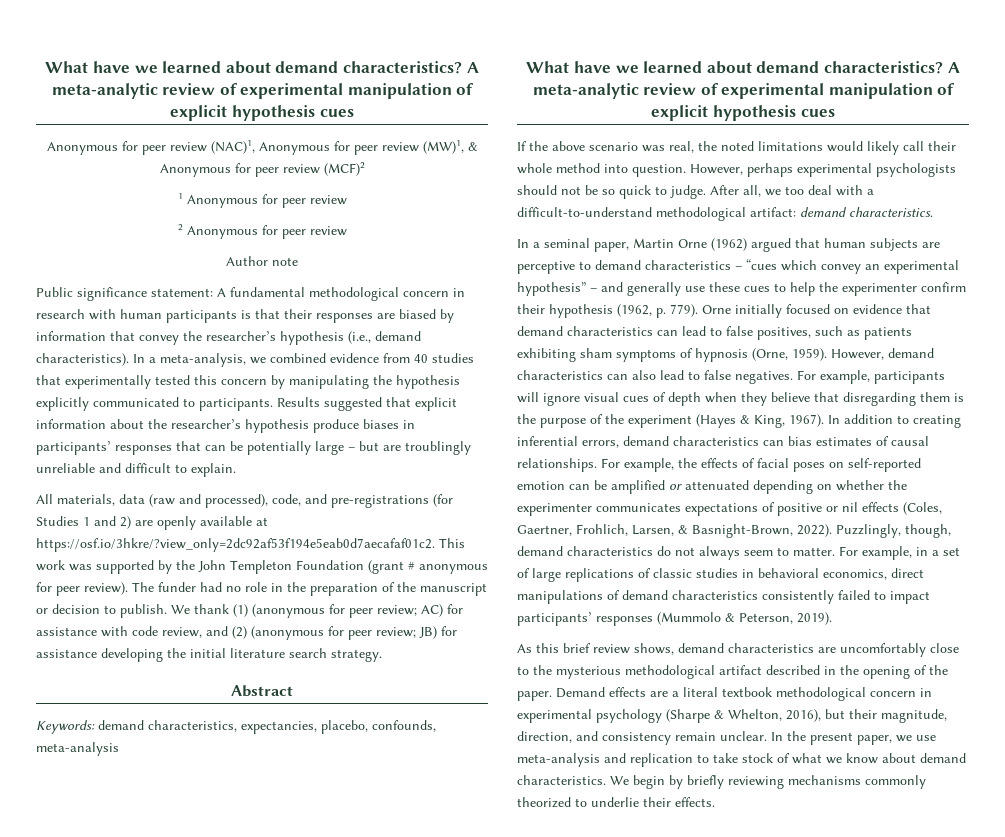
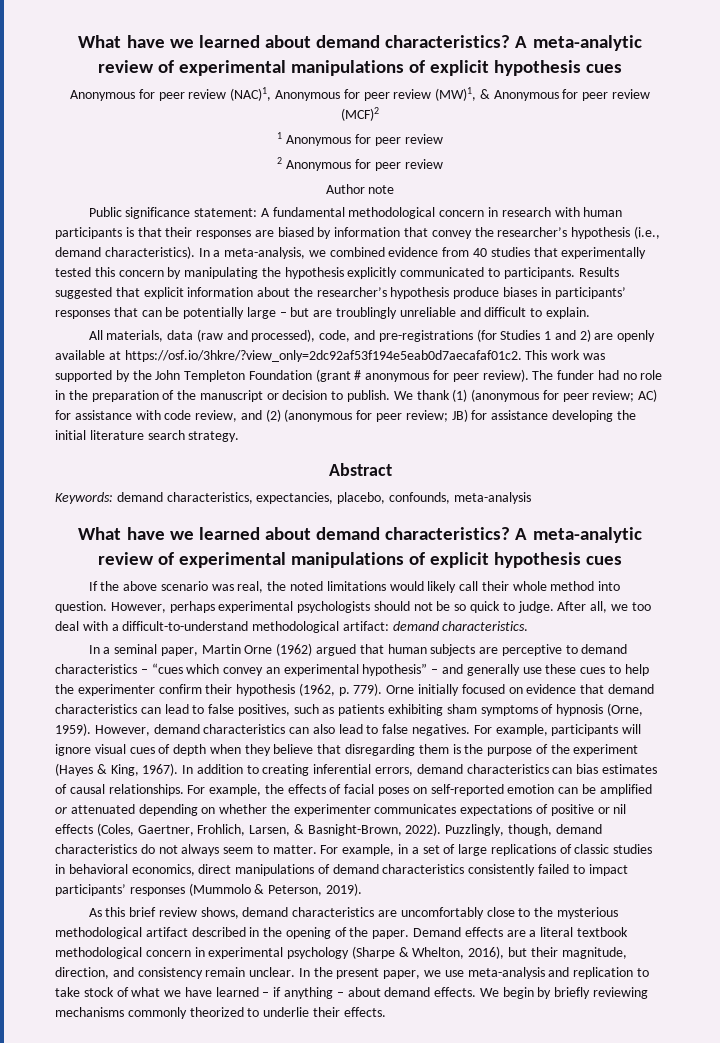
[347,83,452,99] manipulation -> [290,60,404,76] manipulations
[828,83,933,99] manipulation -> [290,552,404,568] manipulations
[846,753,966,764] [517,775,606,785] know about demand characteristics. -> [184,987,477,999] have learned – if anything – about demand effects.

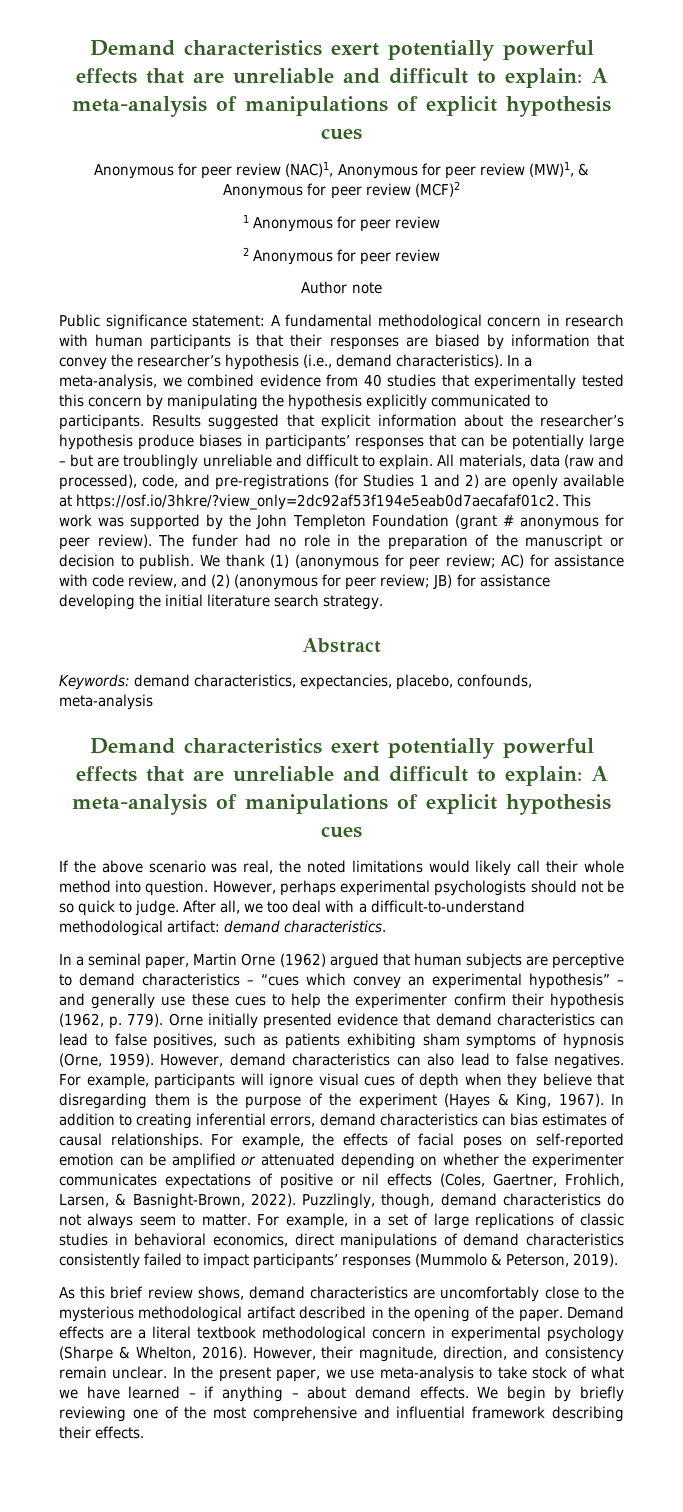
[78,35,642,51] [97,60,286,76] What have we learned about demand characteristics? A meta-analytic review of experimental -> [89,40,594,61] [75,68,608,88] [72,96,237,117] Demand characteristics exert potentially powerful effects that are unreliable and difficult to explain: A meta-analysis of
(590, 313) // -> (434, 462) none
[78,527,642,543] [97,552,286,568] What have we learned about demand characteristics? A meta-analytic review of experimental -> [89,738,594,759] [75,766,608,786] [72,794,237,815] Demand characteristics exert potentially powerful effects that are unreliable and difficult to explain: A meta-analysis of
[461,684,523,694] focused on -> [263,1013,332,1029] presented
[468,946,528,959] 2016), but -> [201,1346,316,1360] 2016). However,
[548,967,634,979] and replication -> (474, 1374) none
[55,1007,310,1019] mechanisms commonly theorized to underlie -> [132,1406,624,1422] one of the most comprehensive and influential framework describing

